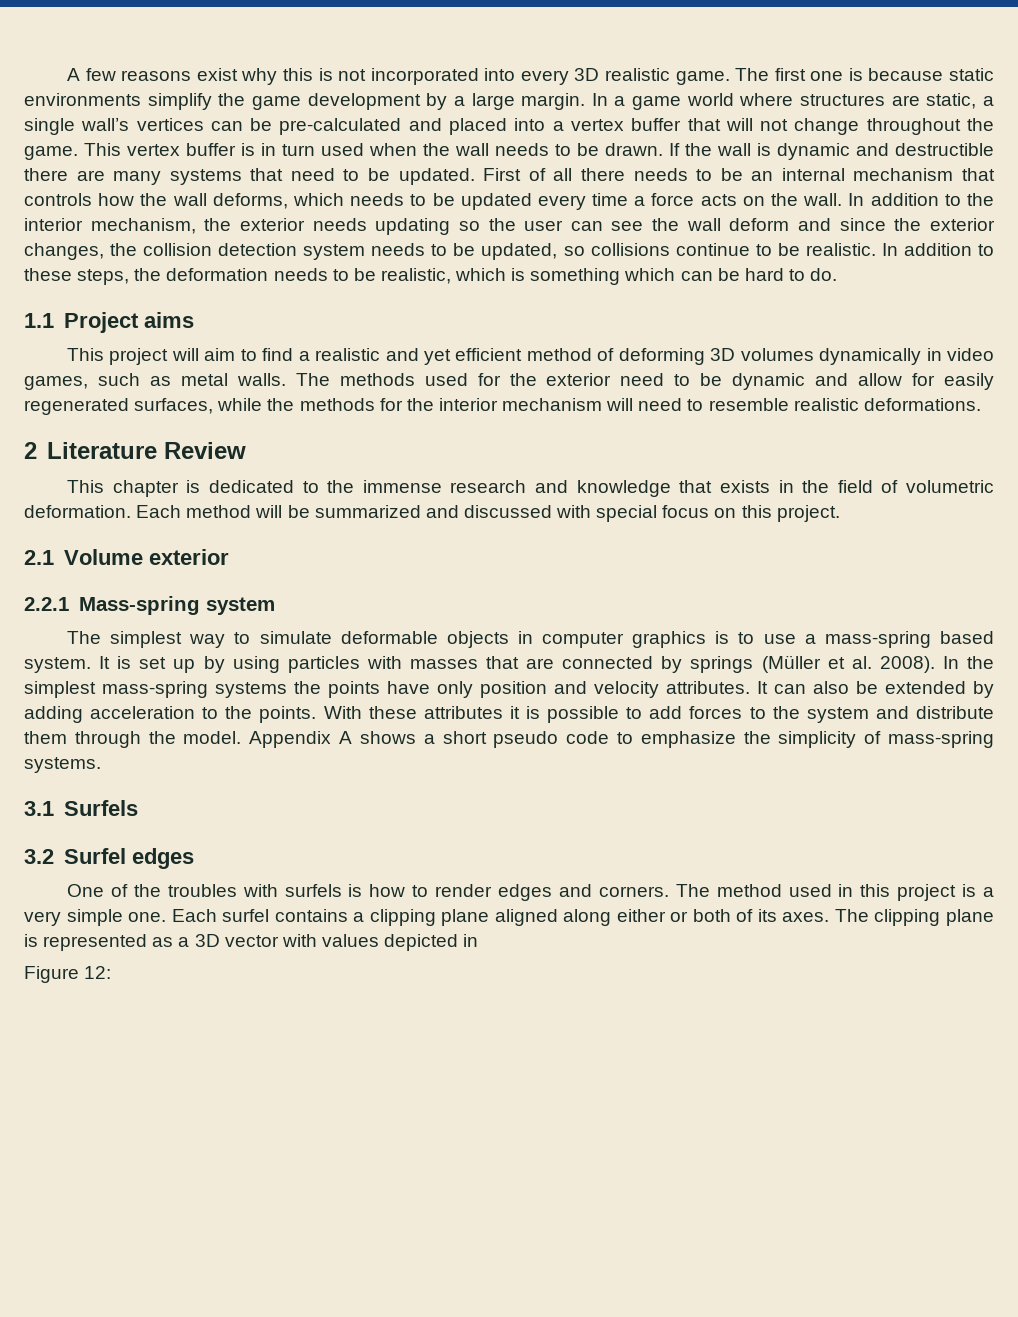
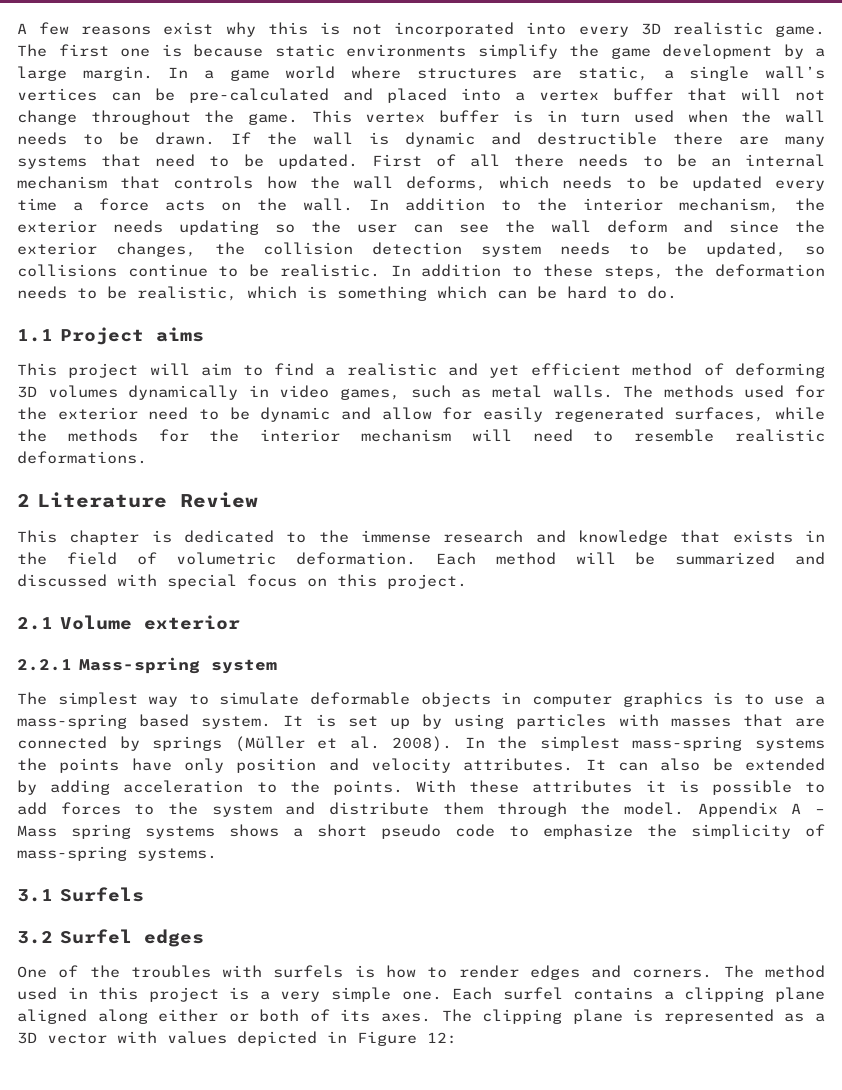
(353, 737) none -> [815,809,826,814] [17,824,215,839] – Mass spring systems
(479, 940) // -> (347, 1037) none

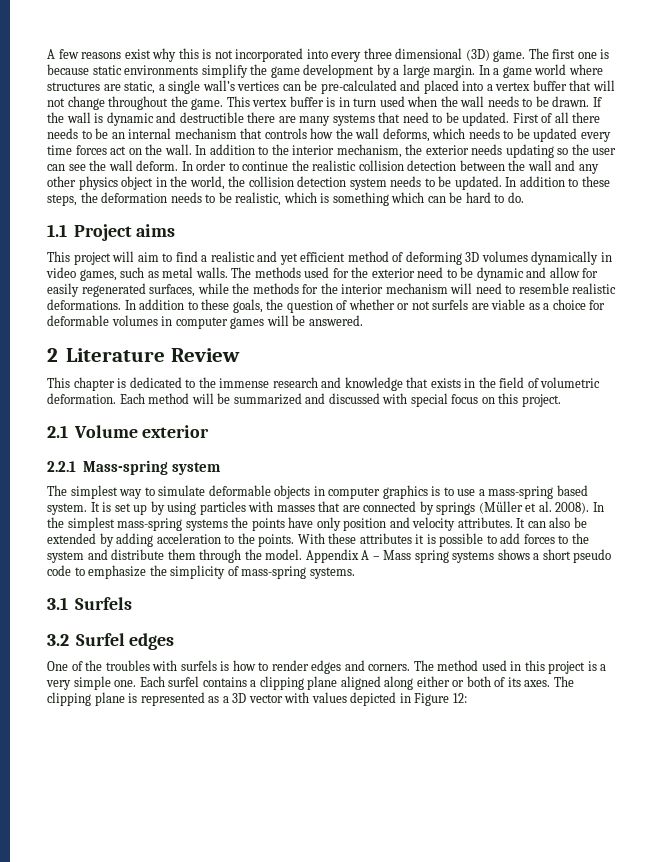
[640,22,763,35] 3D realistic -> [363,48,490,61] three dimensional (3D)
[73,198,205,211] a force acts -> [75,145,127,155] forces act
[607,220,825,233] [17,242,196,257] deform and since the exterior changes, -> [136,160,599,174] [47,176,225,190] deform. In order to continue the realistic collision detection between the wall and any other physics object in the world,
[706,242,825,257] [17,264,380,277] updated, so collisions continue to be realistic. -> [454,176,502,190] updated.
(147, 457) none -> [124,299,606,313] [47,315,363,329] In addition to these goals, the question of whether or not surfels are viable as a choice for deformable volumes in computer games will be answered.

